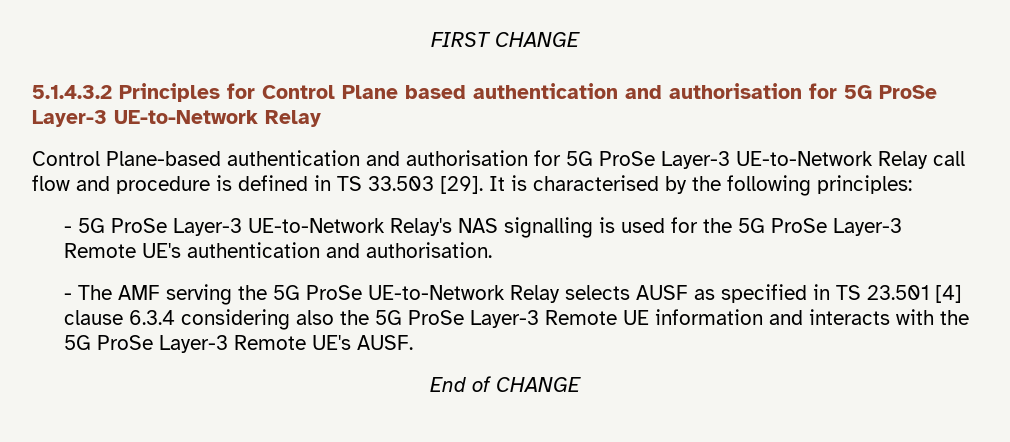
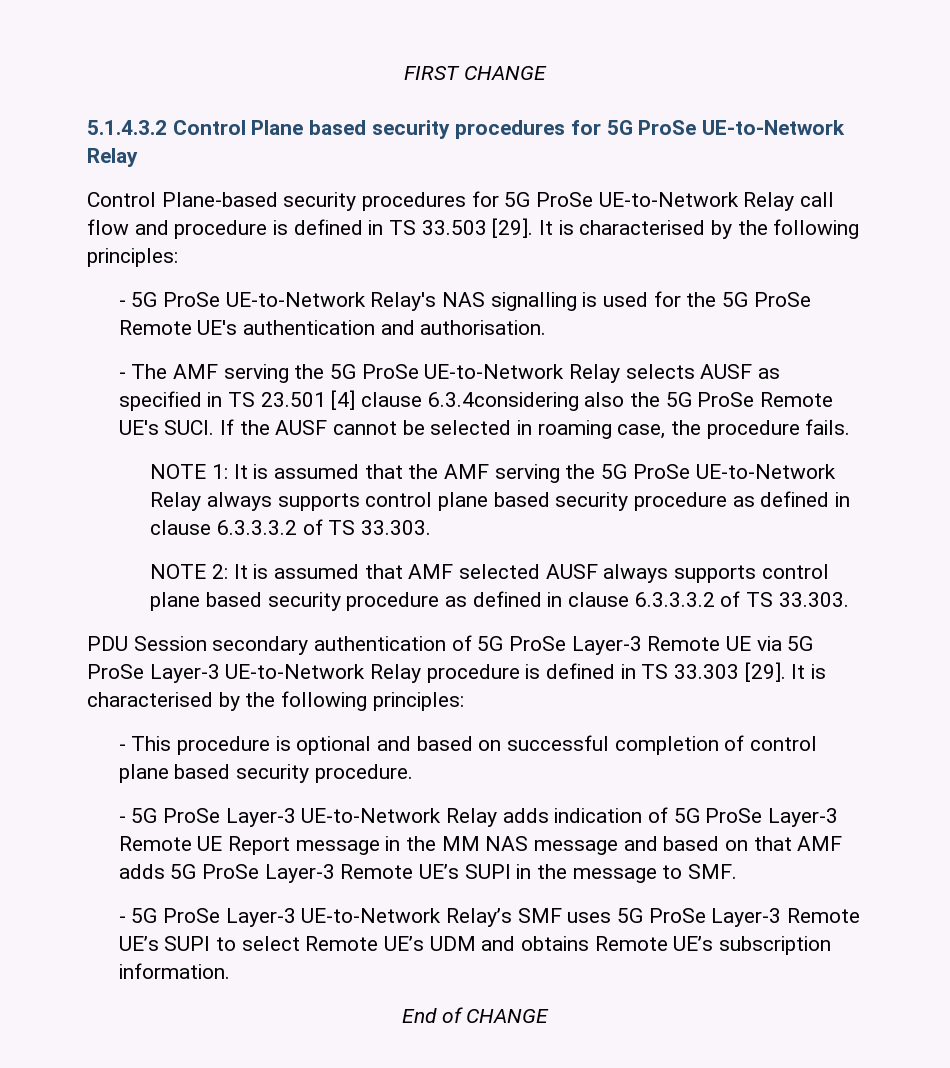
[119,83,255,102] Principles for -> (167, 127) none
[473,83,937,99] [32,110,107,127] authentication and authorisation for 5G ProSe Layer-3 -> [371,120,697,139] security procedures for 5G ProSe
[227,150,730,169] authentication and authorisation for 5G ProSe Layer-3 -> [283,191,594,211] security procedures for 5G ProSe
[173,218,243,236] Layer-3 -> (221, 299) none
[833,218,903,236] Layer-3 -> (811, 299) none
[129,309,291,330] 6.3.4 considering -> [427,392,579,411] 6.3.4considering
[470,309,970,328] [64,335,414,353] Layer-3 Remote UE information and interacts with the 5G ProSe Layer-3 Remote UE's AUSF. -> [760,392,834,407] [118,419,851,439] [150,464,836,483] [150,491,851,511] [150,519,432,535] [150,564,829,583] [150,591,849,611] [87,635,814,655] [87,662,827,683] [87,691,464,711] [118,735,818,755] [118,764,413,783] [118,807,839,827] [118,836,843,855] [118,864,738,883] [118,908,861,927] [118,936,832,955] [118,963,230,979] Remote UE's SUCI. If the AUSF cannot be selected in roaming case, the procedure fails. // NOTE 1: It is assumed that the AMF serving the 5G ProSe UE-to-Network Relay always supports control plane based security procedure as defined in clause 6.3.3.3.2 of TS 33.303. // NOTE 2: It is assumed that AMF selected AUSF always supports control plane based security procedure as defined in clause 6.3.3.3.2 of TS 33.303. // PDU Session secondary authentication of 5G ProSe Layer-3 Remote UE via 5G ProSe Layer-3 UE-to-Network Relay procedure is defined in TS 33.303 [29]. It is characterised by the following principles: // - This procedure is optional and based on successful completion of control plane based security procedure. // - 5G ProSe Layer-3 UE-to-Network Relay adds indication of 5G ProSe Layer-3 Remote UE Report message in the MM NAS message and based on that AMF adds 5G ProSe Layer-3 Remote UE’s SUPI in the message to SMF. // - 5G ProSe Layer-3 UE-to-Network Relay’s SMF uses 5G ProSe Layer-3 Remote UE’s SUPI to select Remote UE’s UDM and obtains Remote UE’s subscription information.

